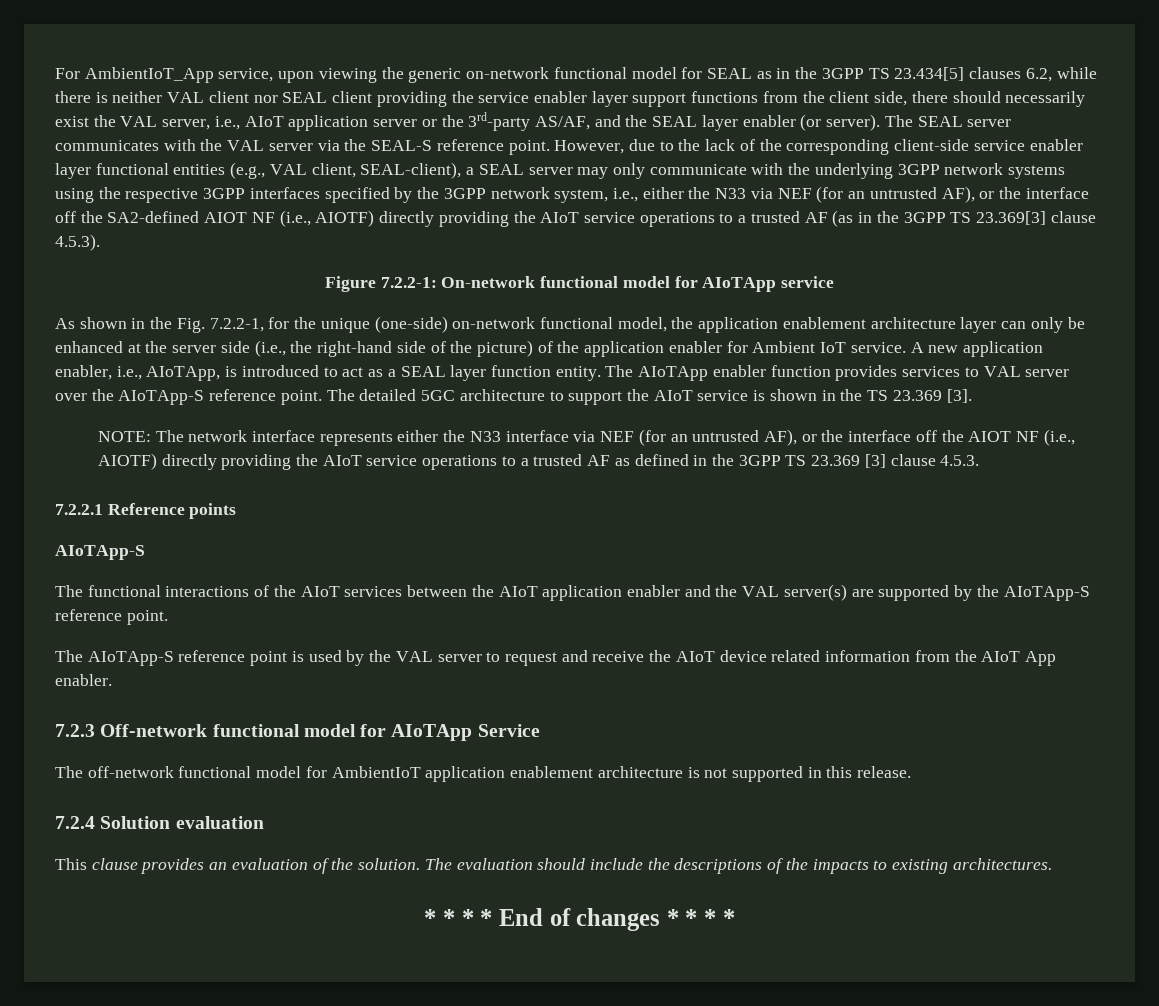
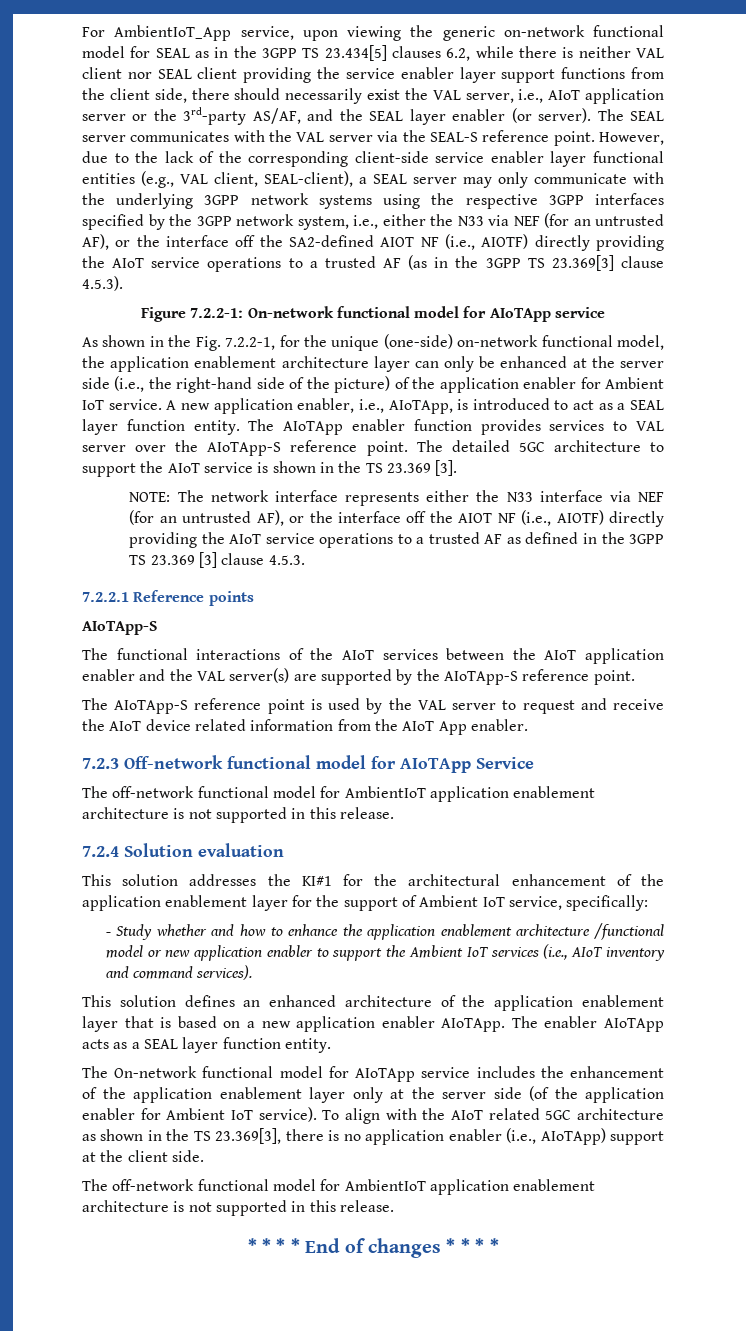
[91,858,1052,874] clause provides an evaluation of the solution. The evaluation should include the descriptions of the impacts to existing architectures. -> [122,874,665,886] [82,895,649,911] [105,923,664,940] [105,944,665,961] [105,965,253,980] [82,995,664,1011] [82,1016,664,1032] [82,1037,331,1053] [82,1066,664,1082] [82,1086,664,1103] [82,1107,664,1124] [82,1128,664,1145] [82,1150,204,1162] [82,1179,596,1195] [82,1200,394,1216] solution addresses the KI#1 for the architectural enhancement of the application enablement layer for the support of Ambient IoT service, specifically: // - Study whether and how to enhance the application enablement architecture /functional model or new application enabler to support the Ambient IoT services (i.e., AIoT inventory and command services). // This solution defines an enhanced architecture of the application enablement layer that is based on a new application enabler AIoTApp. The enabler AIoTApp acts as a SEAL layer function entity. // The On-network functional model for AIoTApp service includes the enhancement of the application enablement layer only at the server side (of the application enabler for Ambient IoT service). To align with the AIoT related 5GC architecture as shown in the TS 23.369[3], there is no application enabler (i.e., AIoTApp) support at the client side. // The off-network functional model for AmbientIoT application enablement architecture is not supported in this release.

